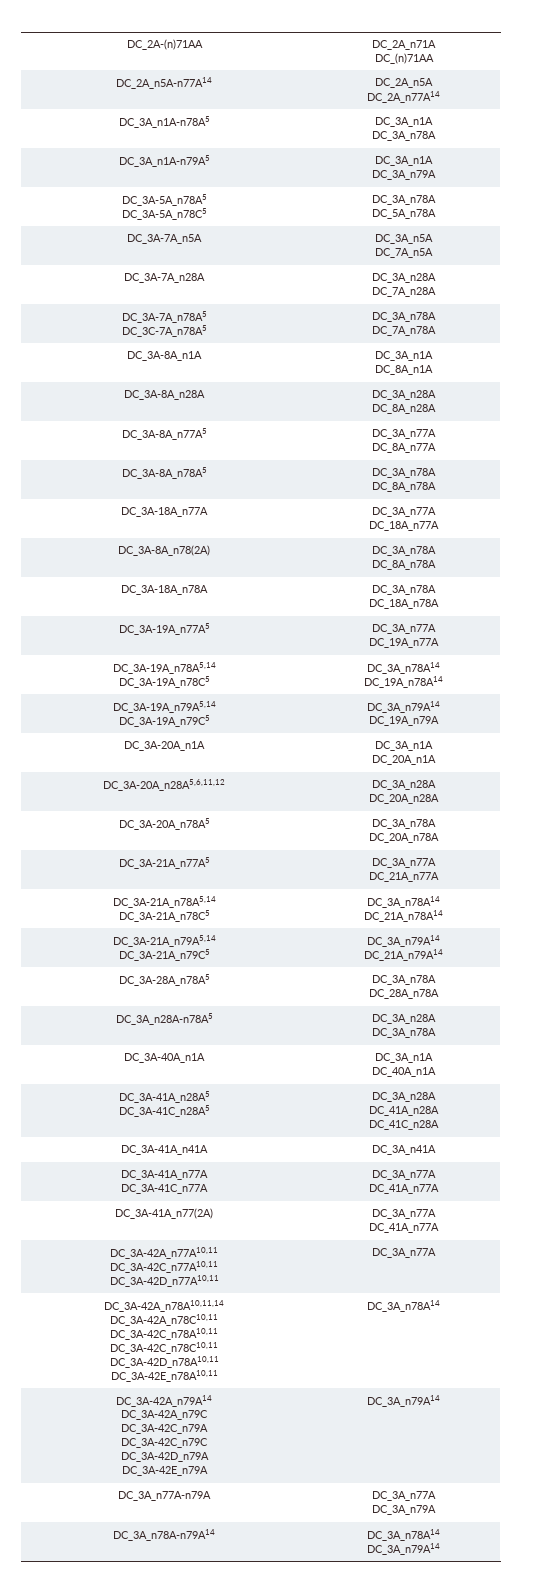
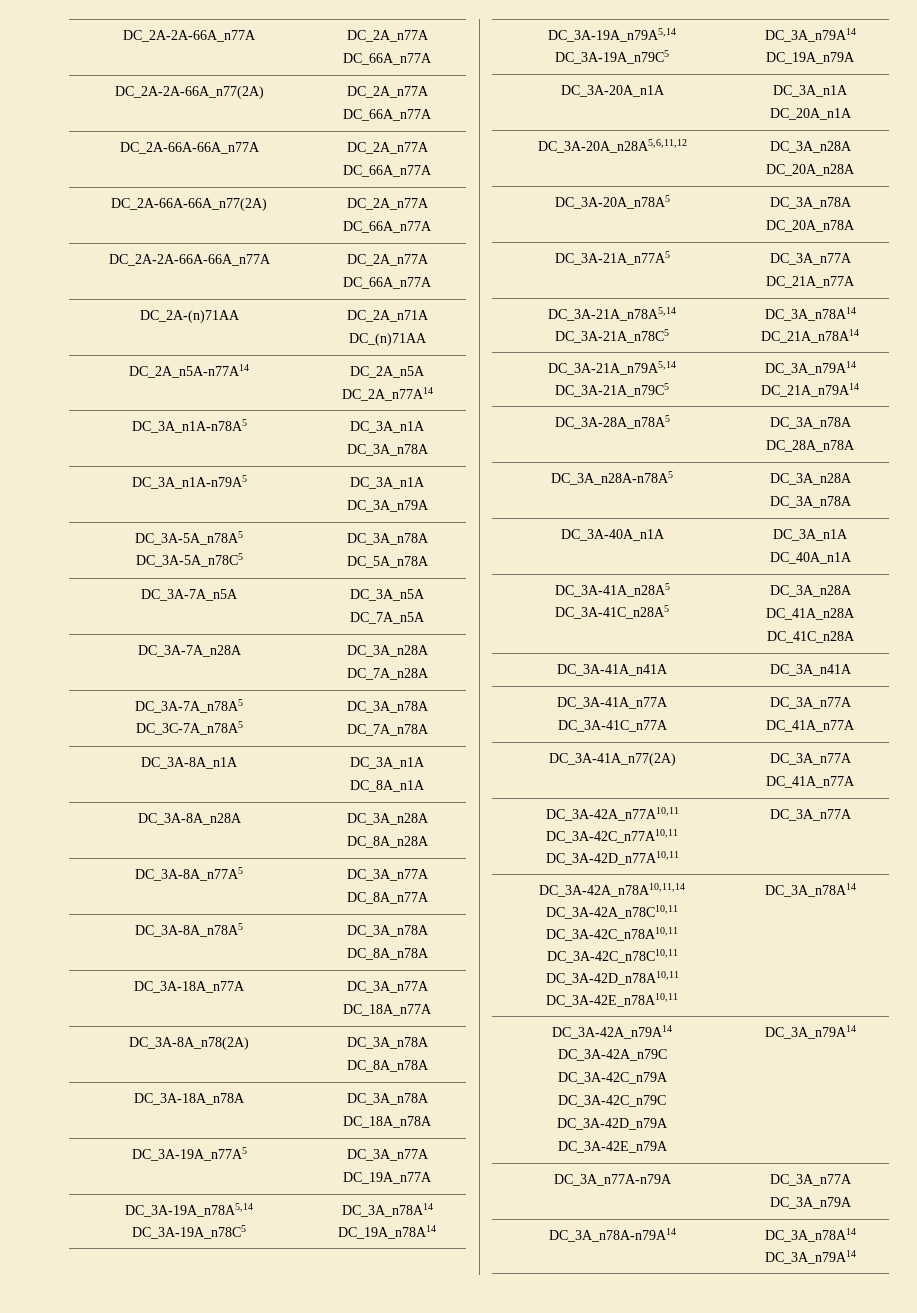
(126, 44) none -> [123,30,256,42] [346,30,429,42] [343,53,432,65] [114,86,264,99] [346,86,429,98] [343,109,432,121] [119,142,260,154] [346,142,429,154] [343,165,432,177] [111,198,267,211] [346,198,429,210] [343,221,432,233] [108,254,271,266] [346,254,429,266] [343,277,432,289] DC_2A-2A-66A_n77A | DC_2A_n77A // DC_66A_n77A // DC_2A-2A-66A_n77(2A) | DC_2A_n77A // DC_66A_n77A // DC_2A-66A-66A_n77A | DC_2A_n77A // DC_66A_n77A // DC_2A-66A-66A_n77(2A) | DC_2A_n77A // DC_66A_n77A // DC_2A-2A-66A-66A_n77A | DC_2A_n77A // DC_66A_n77A //

